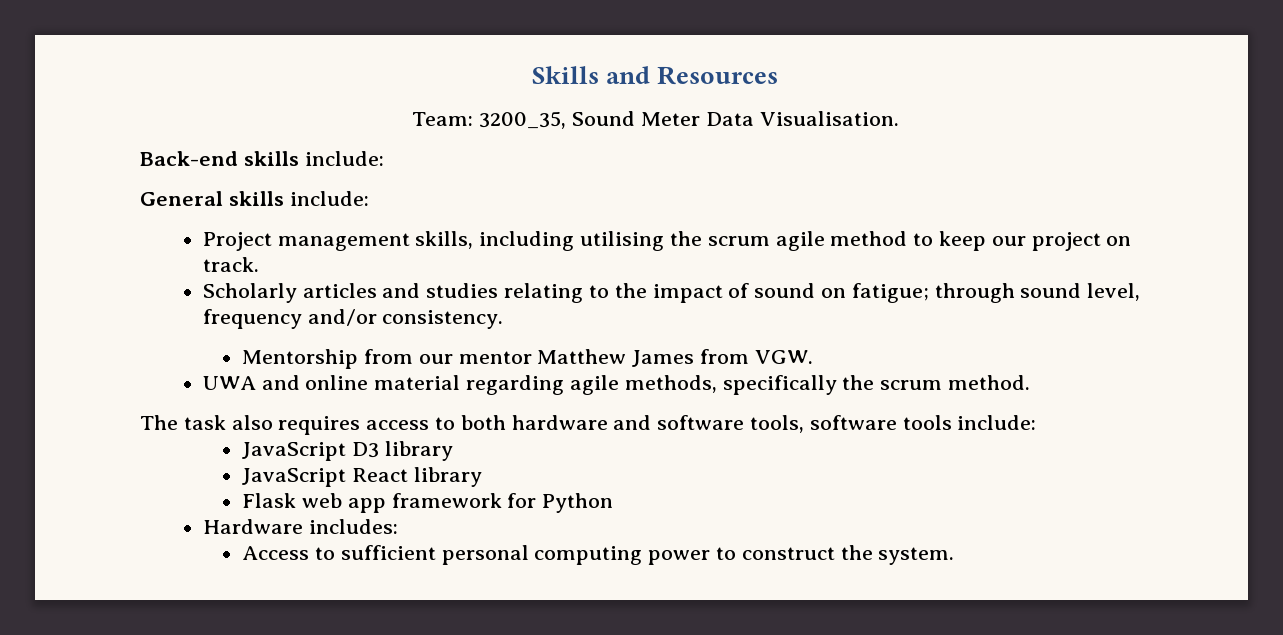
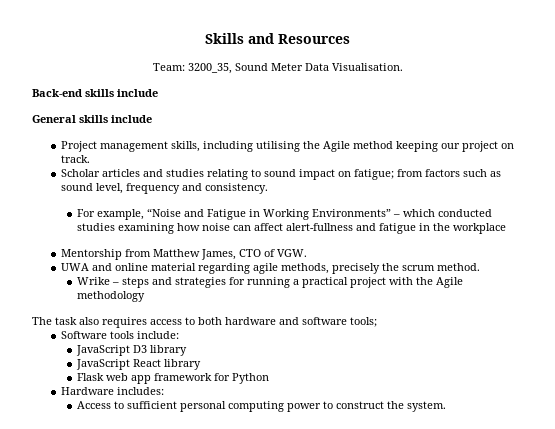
[304,151,384,166] include: -> [117,89,158,97] include
[289,191,369,206] include: -> [111,115,152,123] include
[707,231,986,251] scrum agile method to keep -> [322,141,438,152] Agile method keeping
[202,283,297,303] Scholarly -> [60,169,100,177] Scholar
[614,283,1015,303] the impact of sound on fatigue; through -> [263,169,501,180] sound impact on fatigue; from factors such as
[307,309,377,326] and/or -> [181,183,202,191] and
[242,349,749,369] Mentorship from our mentor Matthew James from -> [77,208,493,220] [77,223,507,234] [60,249,275,260] For example, “Noise and Fatigue in Working Environments” – which conducted studies examining how noise can affect alert-fullness and fatigue in the workplace // Mentorship from Matthew James, CTO of
[722,375,837,395] specifically -> [331,263,380,274] precisely
(1030, 382) none -> [77,277,464,288] [77,291,146,302] // Wrike – steps and strategies for running a practical project with the Agile methodology
[750,415,897,433] tools, software -> [350,317,377,327] [60,331,107,339] tools; // Software

